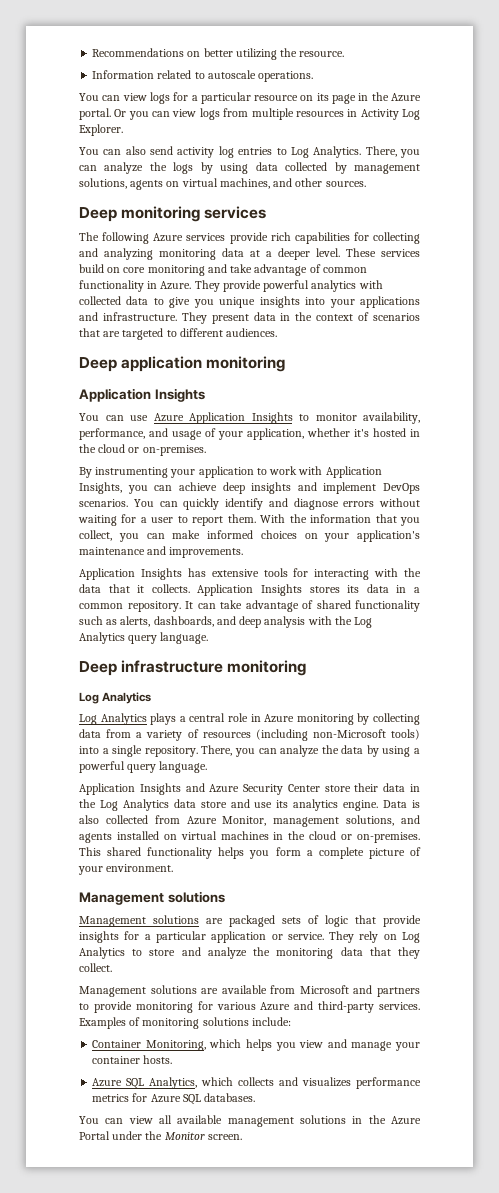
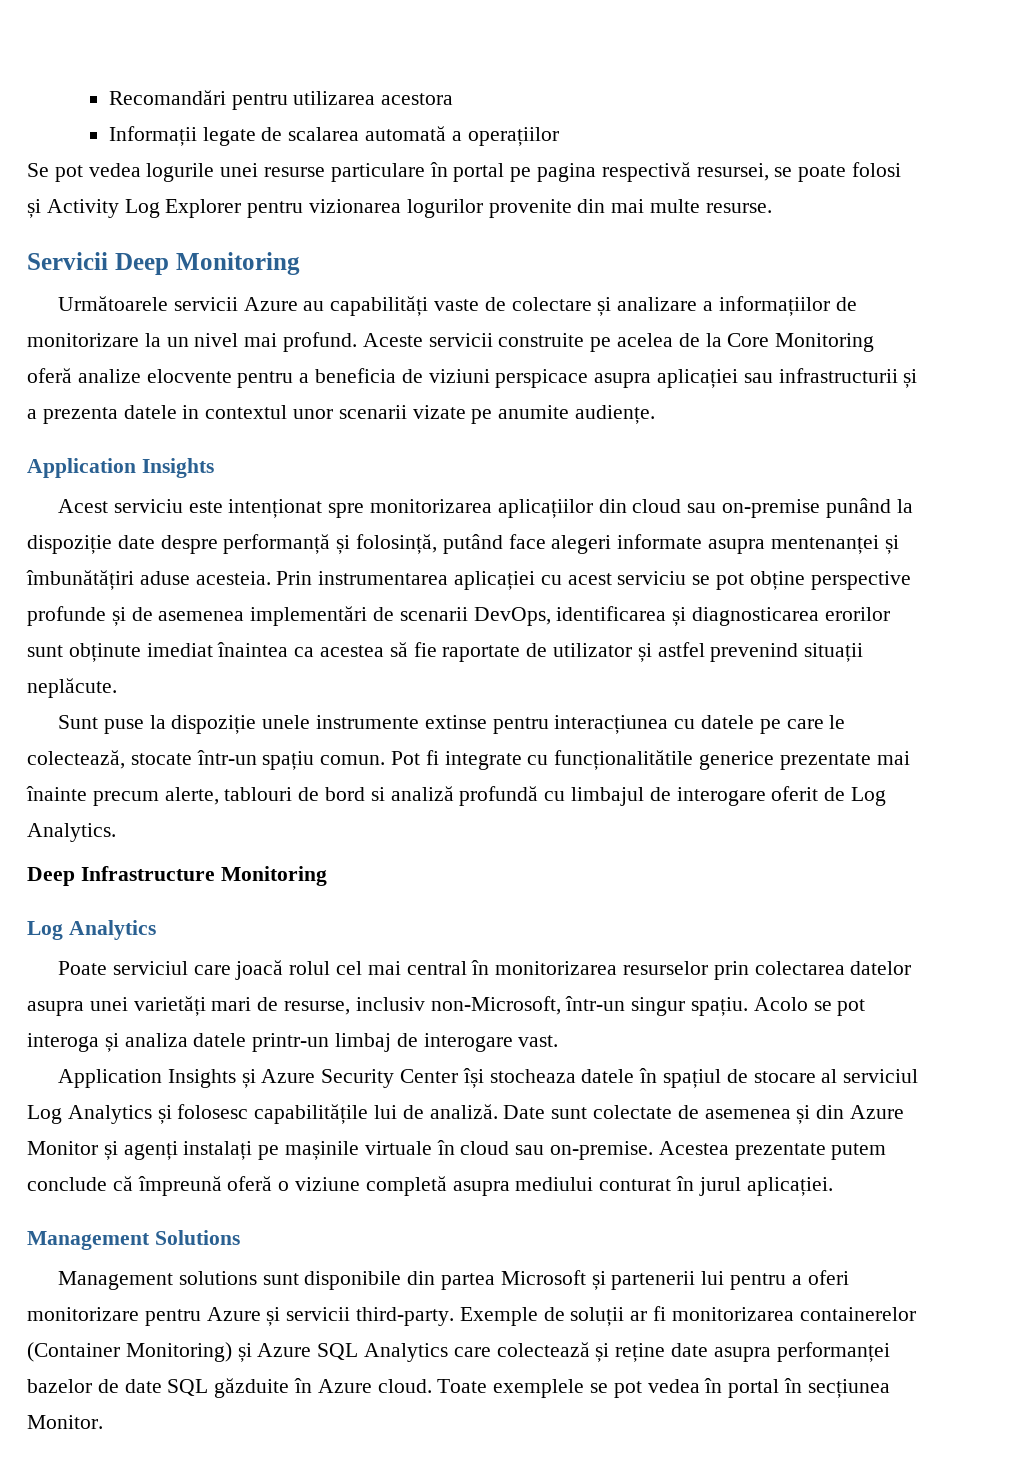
[92,48,345,60] [92,70,314,82] [79,92,422,104] [79,108,421,120] [79,124,123,136] [79,146,421,158] [79,162,420,174] [79,178,366,190] [79,206,267,222] [79,232,420,244] [79,248,420,260] [79,264,367,276] [79,280,383,292] [79,296,420,308] [79,312,420,324] [79,328,278,340] [79,356,286,372] [79,388,205,402] [79,412,420,424] [79,428,420,440] [79,444,206,456] [79,466,382,478] [79,482,420,494] [79,498,420,510] [78,514,420,526] [79,530,420,542] [79,546,244,558] [79,568,421,580] [79,584,421,596] [79,600,420,612] [79,616,373,628] [79,632,209,644] [79,660,307,676] Recommendations on better utilizing the resource. // Information related to autoscale operations. // You can view logs for a particular resource on its page in the Azure portal. Or you can view logs from multiple resources in Activity Log Explorer. // You can also send activity log entries to Log Analytics. There, you can analyze the logs by using data collected by management solutions, agents on virtual machines, and other sources. // Deep monitoring services // The following Azure services provide rich capabilities for collecting and analyzing monitoring data at a deeper level. These services build on core monitoring and take advantage of common functionality in Azure. They provide powerful analytics with collected data to give you unique insights into your applications and infrastructure. They present data in the context of scenarios that are targeted to different audiences. // Deep application monitoring // Application Insights // You can use Azure Application Insights to monitor availability, performance, and usage of your application, whether it's hosted in the cloud or on-premises. // By instrumenting your application to work with Application Insights, you can achieve deep insights and implement DevOps scenarios. You can quickly identify and diagnose errors without waiting for a user to report them. With the information that you collect, you can make informed choices on your application's maintenance and improvements. // Application Insights has extensive tools for interacting with the data that it collects. Application Insights stores its data in a common repository. It can take advantage of shared functionality such as alerts, dashboards, and deep analysis with the Log Analytics query language. // Deep infrastructure monitoring -> [108,90,454,110] [108,126,559,146] [27,162,902,182] [27,199,772,218] [27,252,300,275] [57,296,857,316] [27,332,875,352] [27,368,918,388] [27,405,656,424] [27,458,214,478] [57,498,913,518] [27,534,899,554] [26,570,911,590] [27,606,890,626] [27,642,864,662] [27,678,117,698] [57,715,846,734] [27,750,910,770] [26,786,887,806] [27,823,116,842] [27,866,327,886] Recomandări pentru utilizarea acestora // Informații legate de scalarea automată a operațiilor // Se pot vedea logurile unei resurse particulare în portal pe pagina respectivă resursei, se poate folosi și Activity Log Explorer pentru vizionarea logurilor provenite din mai multe resurse. // Servicii Deep Monitoring // Următoarele servicii Azure au capabilități vaste de colectare și analizare a informațiilor de monitorizare la un nivel mai profund. Aceste servicii construite pe acelea de la Core Monitoring oferă analize elocvente pentru a beneficia de viziuni perspicace asupra aplicației sau infrastructurii și a prezenta datele in contextul unor scenarii vizate pe anumite audiențe. // Application Insights // Acest serviciu este intenționat spre monitorizarea aplicațiilor din cloud sau on-premise punând la dispoziție date despre performanță și folosință, putând face alegeri informate asupra mentenanței și îmbunătățiri aduse acesteia. Prin instrumentarea aplicației cu acest serviciu se pot obține perspective profunde și de asemenea implementări de scenarii DevOps, identificarea și diagnosticarea erorilor sunt obținute imediat înaintea ca acestea să fie raportate de utilizator și astfel prevenind situații neplăcute. // Sunt puse la dispoziție unele instrumente extinse pentru interacțiunea cu datele pe care le colectează, stocate într-un spațiu comun. Pot fi integrate cu funcționalitătile generice prezentate mai înainte precum alerte, tablouri de bord si analiză profundă cu limbajul de interogare oferit de Log Analytics. // Deep Infrastructure Monitoring
[79,713,420,725] [79,729,420,741] [79,745,420,757] [79,761,208,773] [79,783,205,795] Log Analytics plays a central role in Azure monitoring by collecting data from a variety of resources (including non-Microsoft tools) into a single repository. There, you can analyze the data by using a powerful query language. // Application Insights and -> [57,960,912,980] [27,996,866,1016] [27,1033,559,1052] [57,1069,256,1088] Poate serviciul care joacă rolul cel mai central în monitorizarea resurselor prin colectarea datelor asupra unei varietăți mari de resurse, inclusiv non-Microsoft, într-un singur spațiu. Acolo se pot interoga și analiza datele printr-un limbaj de interogare vast. // Application Insights și
[324,783,420,792] [79,799,420,811] [79,815,420,827] [79,831,420,843] [79,847,421,859] [78,864,174,875] [79,891,225,905] [79,915,421,927] [79,931,421,943] [79,947,420,959] [79,963,112,972] [79,985,420,997] [79,1001,420,1013] [79,1017,291,1029] [92,1039,420,1051] [92,1055,173,1064] [92,1077,421,1089] [92,1093,256,1105] [79,1115,421,1127] [79,1131,242,1140] store their data in the Log Analytics data store and use its analytics engine. Data is also collected from Azure Monitor, management solutions, and agents installed on virtual machines in the cloud or on-premises. This shared functionality helps you form a complete picture of your environment. // Management solutions // Management solutions are packaged sets of logic that provide insights for a particular application or service. They rely on Log Analytics to store and analyze the monitoring data that they collect. // Management solutions are available from Microsoft and partners to provide monitoring for various Azure and third-party services. Examples of monitoring solutions include: // Container Monitoring, which helps you view and manage your container hosts. // Azure SQL Analytics, which collects and visualizes performance metrics for Azure SQL databases. // You can view all available management solutions in the Azure Portal under the Monitor screen. -> [462,1068,919,1088] [27,1104,905,1124] [27,1140,887,1160] [27,1176,833,1196] [27,1230,240,1250] [57,1270,849,1290] [27,1306,916,1326] [27,1342,890,1362] [27,1378,890,1398] [27,1415,103,1429] își stocheaza datele în spațiul de stocare al serviciul Log Analytics și folosesc capabilitățile lui de analiză. Date sunt colectate de asemenea și din Azure Monitor și agenți instalați pe mașinile virtuale în cloud sau on-premise. Acestea prezentate putem conclude că împreună oferă o viziune completă asupra mediului conturat în jurul aplicației. // Management Solutions // Management solutions sunt disponibile din partea Microsoft și partenerii lui pentru a oferi monitorizare pentru Azure și servicii third-party. Exemple de soluții ar fi monitorizarea containerelor (Container Monitoring) și Azure SQL Analytics care colectează și reține date asupra performanței bazelor de date SQL găzduite în Azure cloud. Toate exemplele se pot vedea în portal în secțiunea Monitor.

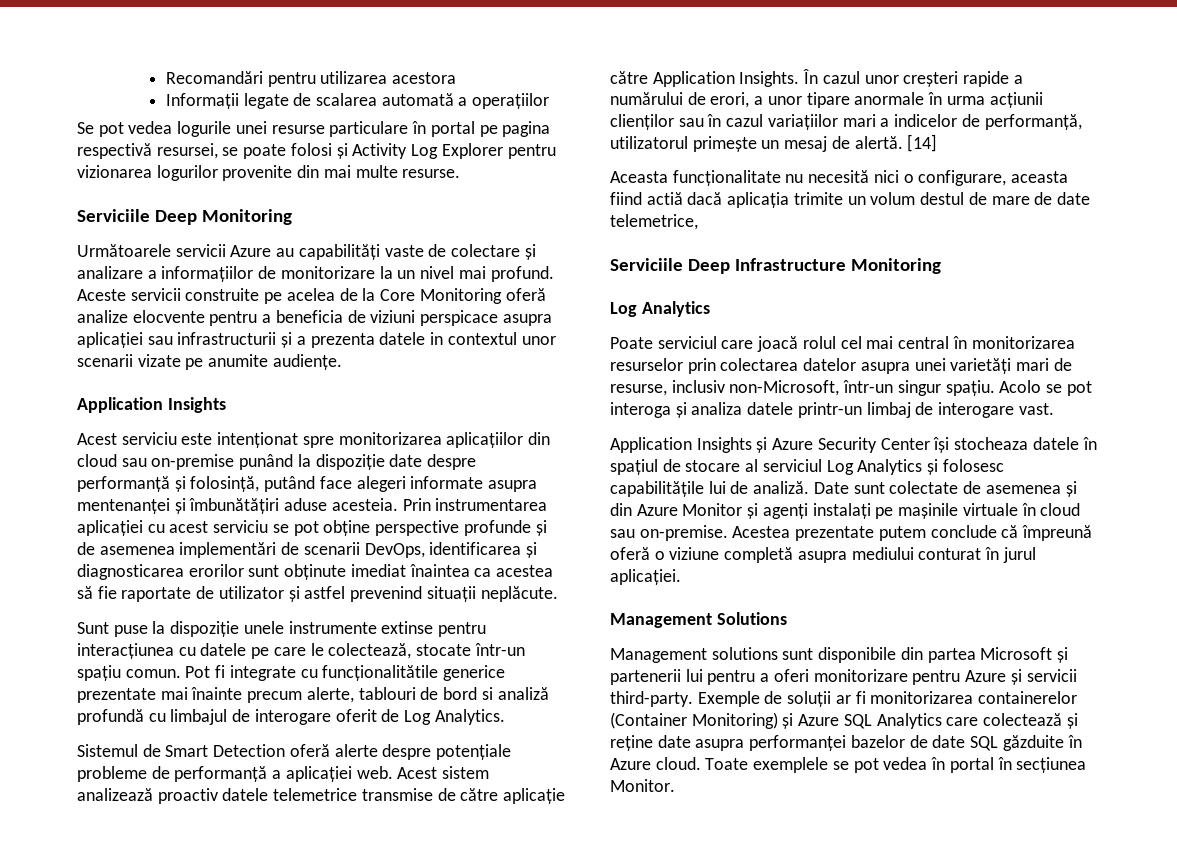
[27,252,108,270] Servicii -> [77,209,150,222] Serviciile
(116, 832) none -> [77,744,512,760] [77,766,490,782] [77,788,566,804] [610,69,1023,87] [610,92,1043,108] [610,114,1082,130] [610,134,938,152] [610,170,1069,186] [610,192,1090,208] [610,214,698,230] [610,258,683,271] Sistemul de Smart Detection oferă alerte despre potențiale probleme de performanță a aplicației web. Acest sistem analizează proactiv datele telemetrice transmise de către aplicație către Application Insights. În cazul unor creșteri rapide a numărului de erori, a unor tipare anormale în urma acțiunii clienților sau în cazul variațiilor mari a indicelor de performanță, utilizatorul primește un mesaj de alertă. [14] // Aceasta funcționalitate nu necesită nici o configurare, aceasta fiind actiă dacă aplicația trimite un volum destul de mare de date telemetrice, // Serviciile

